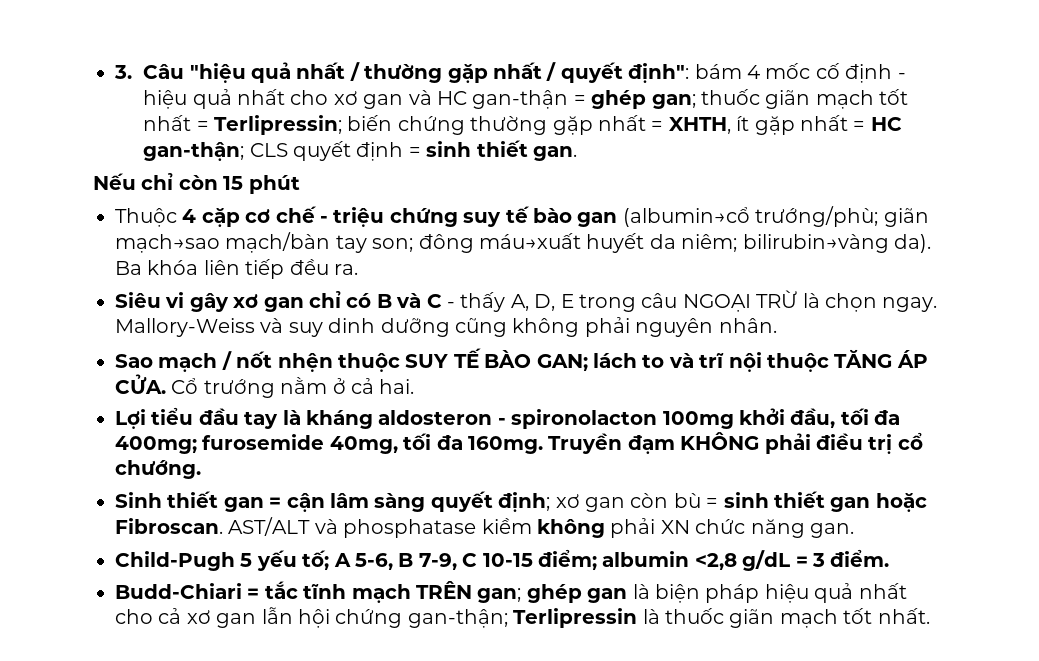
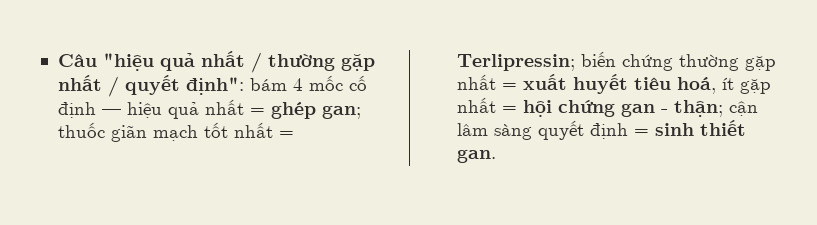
[114,65,132,79] 3. -> (57, 60) none
[897,73,906,79] [143,89,569,109] - hiệu quả nhất cho xơ gan và HC gan-thận -> [101,99,244,119] — hiệu quả nhất
[668,115,902,135] [143,142,288,161] XHTH, ít gặp nhất = HC gan-thận; CLS -> [522,74,771,94] [456,97,758,117] [456,123,532,140] xuất huyết tiêu hoá, ít gặp nhất = hội chứng gan - thận; cận lâm sàng
[93,173,300,194] [115,206,929,227] [115,232,931,253] [115,259,358,279] [115,290,938,312] [115,317,777,337] [115,348,928,372] [115,374,415,398] [115,407,901,429] [115,432,923,454] [115,460,201,479] [115,491,927,512] [115,517,854,538] [115,549,890,571] [115,581,907,603] [115,607,930,628] // Nếu chỉ còn 15 phút // Thuộc 4 cặp cơ chế - triệu chứng suy tế bào gan (albumin→cổ trướng/phù; giãn mạch→sao mạch/bàn tay son; đông máu→xuất huyết da niêm; bilirubin→vàng da). Ba khóa liên tiếp đều ra. // Siêu vi gây xơ gan chỉ có B và C - thấy A, D, E trong câu NGOẠI TRỪ là chọn ngay. Mallory-Weiss và suy dinh dưỡng cũng không phải nguyên nhân. // Sao mạch / nốt nhện thuộc SUY TẾ BÀO GAN; lách to và trĩ nội thuộc TĂNG ÁP CỬA. Cổ trướng nằm ở cả hai. // Lợi tiểu đầu tay là kháng aldosteron - spironolacton 100mg khởi đầu, tối đa 400mg; furosemide 40mg, tối đa 160mg. Truyền đạm KHÔNG phải điều trị cổ chướng. // Sinh thiết gan = cận lâm sàng quyết định; xơ gan còn bù = sinh thiết gan hoặc Fibroscan. AST/ALT và phosphatase kiềm không phải XN chức năng gan. // Child-Pugh 5 yếu tố; A 5-6, B 7-9, C 10-15 điểm; albumin <2,8 g/dL = 3 điểm. // Budd-Chiari = tắc tĩnh mạch TRÊN gan; ghép gan là biện pháp hiệu quả nhất cho cả xơ gan lẫn hội chứng gan-thận; Terlipressin là thuốc giãn mạch tốt nhất. -> (496, 156) none

